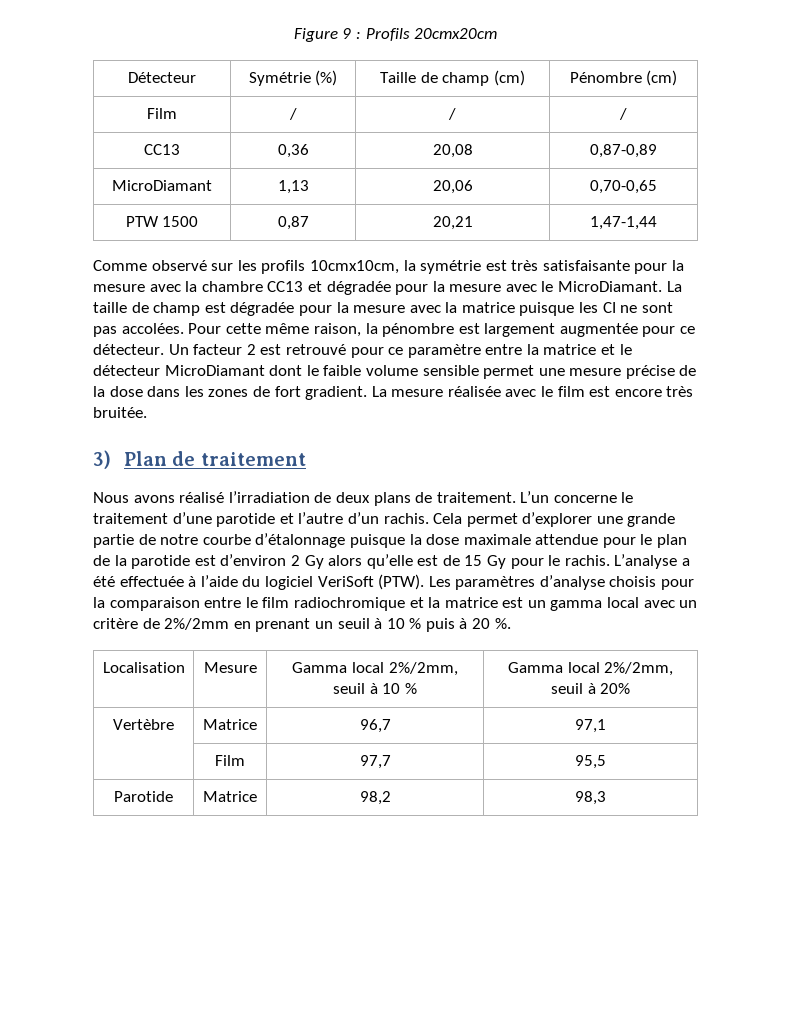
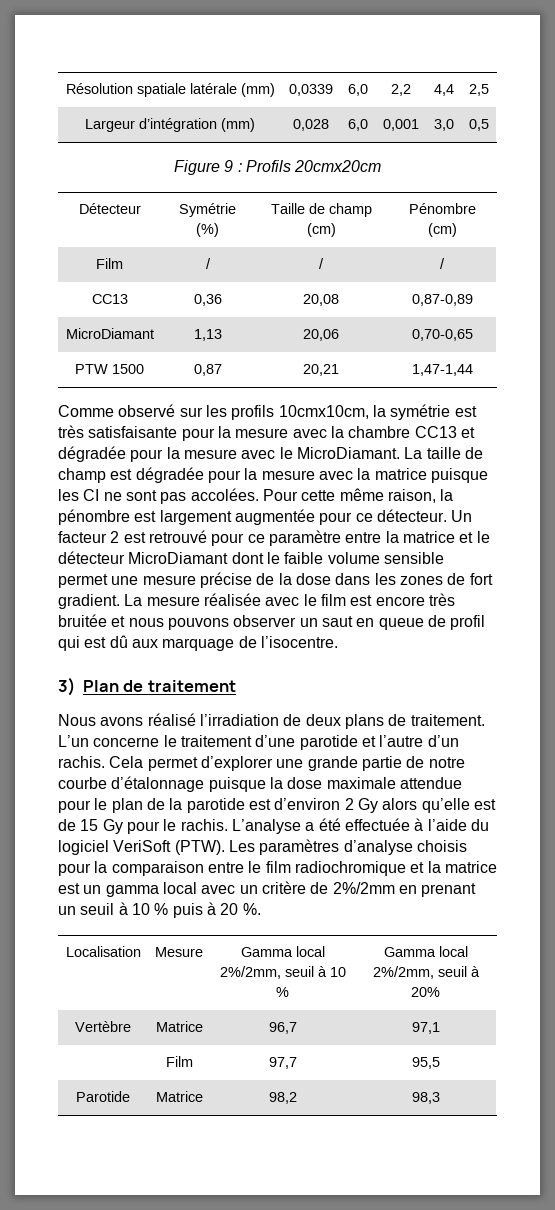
(293, 35) none -> [65,83,275,97] [289,84,333,96] [348,84,368,96] [391,84,411,96] [434,84,454,96] [469,84,489,96] [85,118,255,132] [293,119,329,131] [348,119,368,131] [383,119,419,131] [434,119,454,131] [469,119,489,131] Résolution spatiale latérale (mm) | 0,0339 | 6,0 | 2,2 | 4,4 | 2,5 // Largeur d’intégration (mm) | 0,028 | 6,0 | 0,001 | 3,0 | 0,5 //
[93,407,147,418] bruitée. -> [58,614,486,630] [58,635,338,651] bruitée et nous pouvons observer un saut en queue de profil qui est dû aux marquage de l’isocentre.

